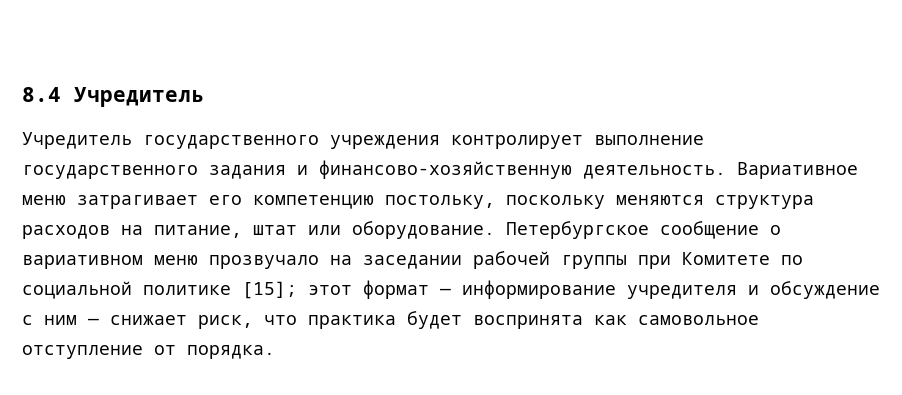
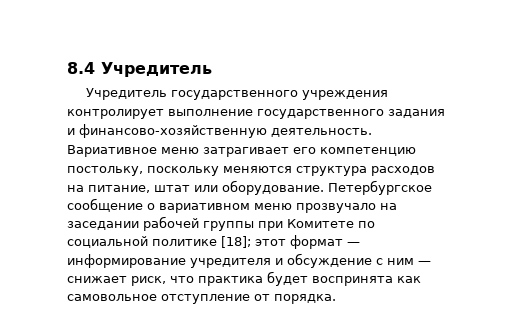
[242,281,297,299] [15]; -> [221,236,251,248] [18];

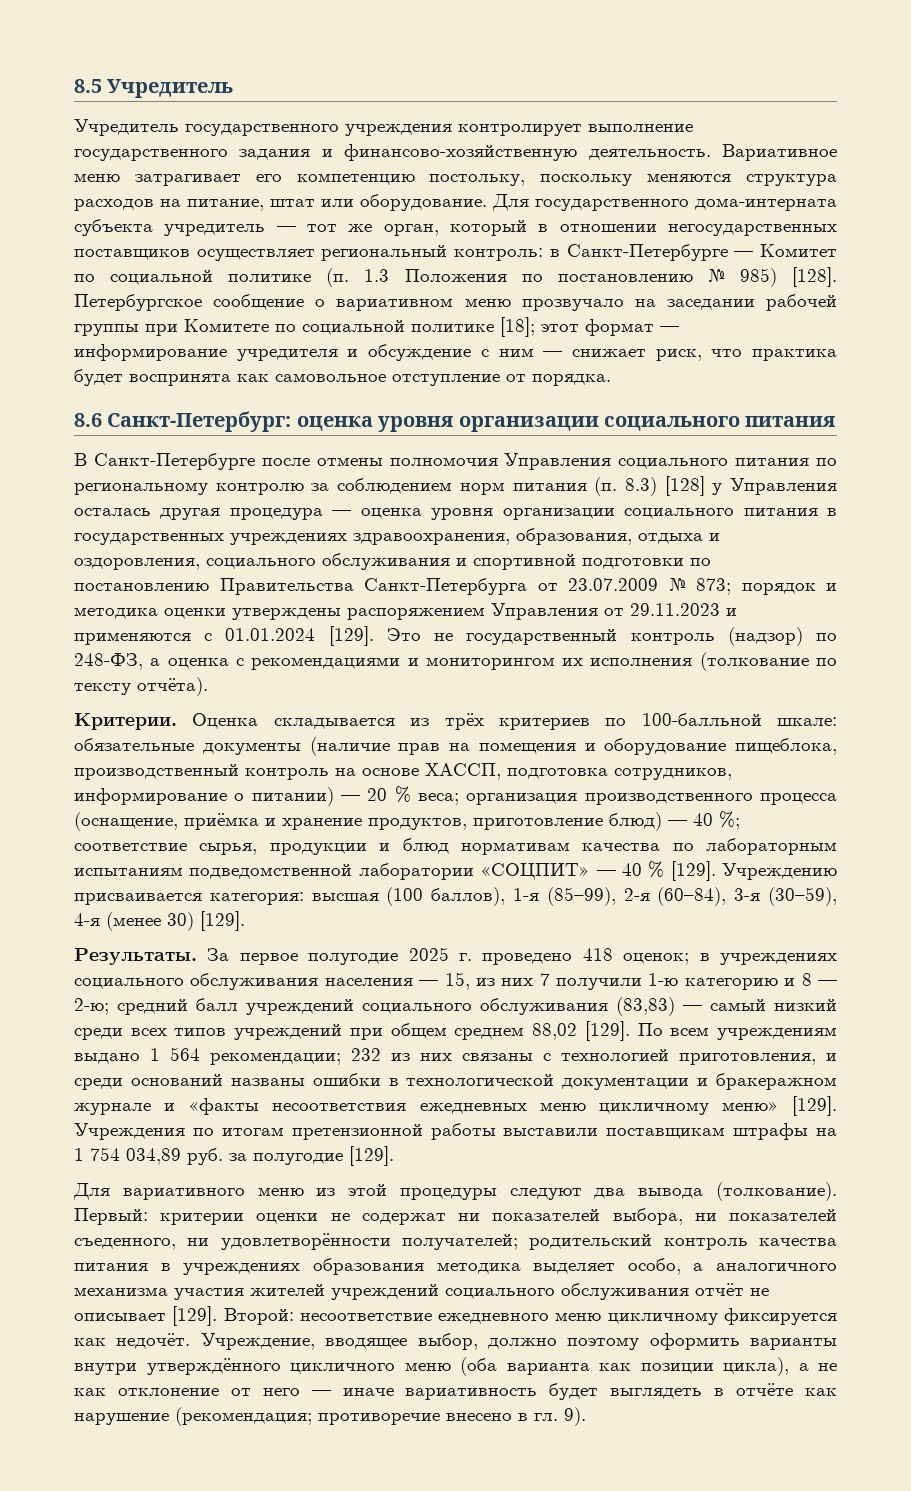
[67,62,95,74] 8.4 -> [74,79,102,93] 8.5
(324, 187) none -> [492,194,837,211] [74,219,837,236] [74,244,837,261] [74,267,838,287] Для государственного дома-интерната субъекта учредитель — тот же орган, который в отношении негосударственных поставщиков осуществляет региональный контроль: в Санкт-Петербурге — Комитет по социальной политике (п. 1.3 Положения по постановлению № 985) [128].
(336, 299) none -> [74,411,836,432] [74,453,837,470] [74,476,838,496] [74,508,838,520] [74,528,720,545] [74,553,711,570] [74,578,837,595] [74,603,737,620] [74,626,837,646] [74,652,837,671] [74,677,208,696] [74,713,837,730] [74,737,837,756] [74,763,732,780] [74,786,837,806] [74,811,740,831] [74,838,837,855] [74,861,837,881] [74,887,837,906] [74,911,245,931] [74,947,837,965] [74,972,837,990] [74,997,837,1016] [74,1021,838,1041] [74,1047,837,1065] [74,1073,837,1090] [74,1096,837,1116] [74,1123,837,1140] [74,1146,394,1166] [73,1182,838,1201] [74,1208,837,1225] [74,1233,837,1250] [74,1258,837,1275] [74,1283,769,1300] [74,1306,837,1326] [74,1333,837,1350] [74,1357,837,1376] [74,1383,837,1400] [74,1407,586,1426] // 8.6 Санкт-Петербург: оценка уровня организации социального питания // В Санкт-Петербурге после отмены полномочия Управления социального питания по региональному контролю за соблюдением норм питания (п. 8.3) [128] у Управления осталась другая процедура — оценка уровня организации социального питания в государственных учреждениях здравоохранения, образования, отдыха и оздоровления, социального обслуживания и спортивной подготовки по постановлению Правительства Санкт-Петербурга от 23.07.2009 № 873; порядок и методика оценки утверждены распоряжением Управления от 29.11.2023 и применяются с 01.01.2024 [129]. Это не государственный контроль (надзор) по 248-ФЗ, а оценка с рекомендациями и мониторингом их исполнения (толкование по тексту отчёта). // Критерии. Оценка складывается из трёх критериев по 100-балльной шкале: обязательные документы (наличие прав на помещения и оборудование пищеблока, производственный контроль на основе ХАССП, подготовка сотрудников, информирование о питании) — 20 % веса; организация производственного процесса (оснащение, приёмка и хранение продуктов, приготовление блюд) — 40 %; соответствие сырья, продукции и блюд нормативам качества по лабораторным испытаниям подведомственной лаборатории «СОЦПИТ» — 40 % [129]. Учреждению присваивается категория: высшая (100 баллов), 1-я (85–99), 2-я (60–84), 3-я (30–59), 4-я (менее 30) [129]. // Результаты. За первое полугодие 2025 г. проведено 418 оценок; в учреждениях социального обслуживания населения — 15, из них 7 получили 1-ю категорию и 8 — 2-ю; средний балл учреждений социального обслуживания (83,83) — самый низкий среди всех типов учреждений при общем среднем 88,02 [129]. По всем учреждениям выдано 1 564 рекомендации; 232 из них связаны с технологией приготовления, и среди оснований названы ошибки в технологической документации и бракеражном журнале и «факты несоответствия ежедневных меню цикличному меню» [129]. Учреждения по итогам претензионной работы выставили поставщикам штрафы на 1 754 034,89 руб. за полугодие [129]. // Для вариативного меню из этой процедуры следуют два вывода (толкование). Первый: критерии оценки не содержат ни показателей выбора, ни показателей съеденного, ни удовлетворённости получателей; родительский контроль качества питания в учреждениях образования методика выделяет особо, а аналогичного механизма участия жителей учреждений социального обслуживания отчёт не описывает [129]. Второй: несоответствие ежедневного меню цикличному фиксируется как недочёт. Учреждение, вводящее выбор, должно поэтому оформить варианты внутри утверждённого цикличного меню (оба варианта как позиции цикла), а не как отклонение от него — иначе вариативность будет выглядеть в отчёте как нарушение (рекомендация; противоречие внесено в гл. 9).

